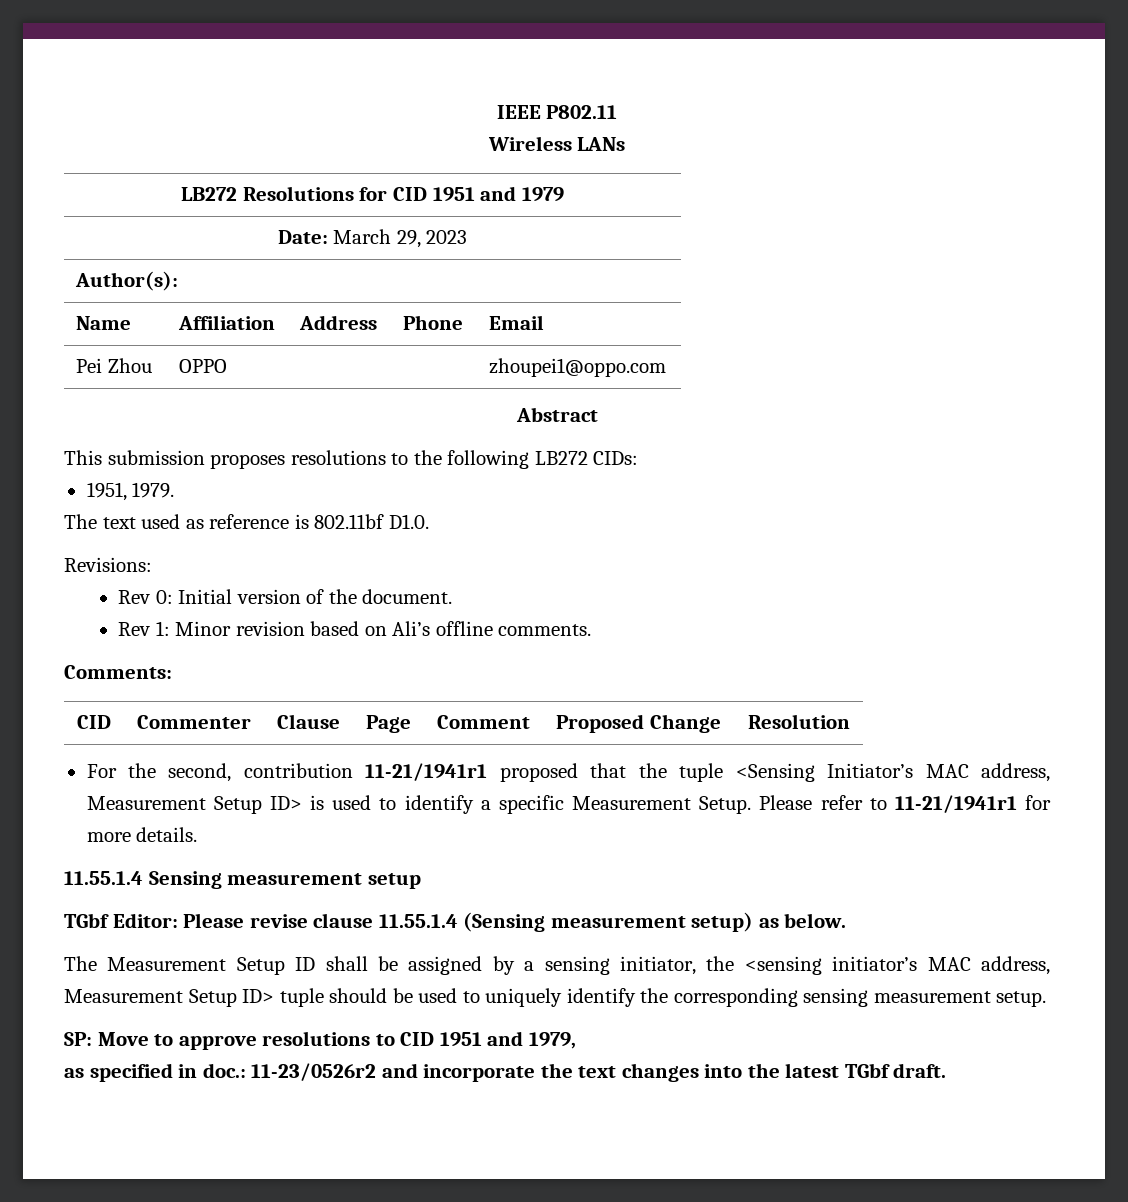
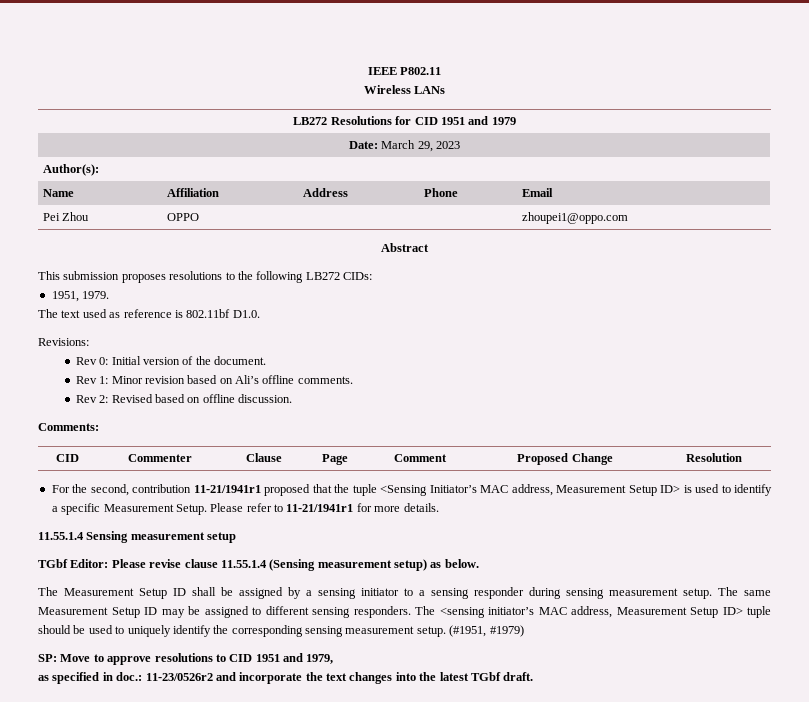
(592, 630) none -> [75,394,293,403] // Rev 2: Revised based on offline discussion.
[619,956,735,975] initiator, the -> [361,587,771,599] [38,606,435,618] initiator to a sensing responder during sensing measurement setup. The same Measurement Setup ID may be assigned to different sensing responders. The
(1047, 999) none -> [449,625,524,637] (#1951, #1979)

